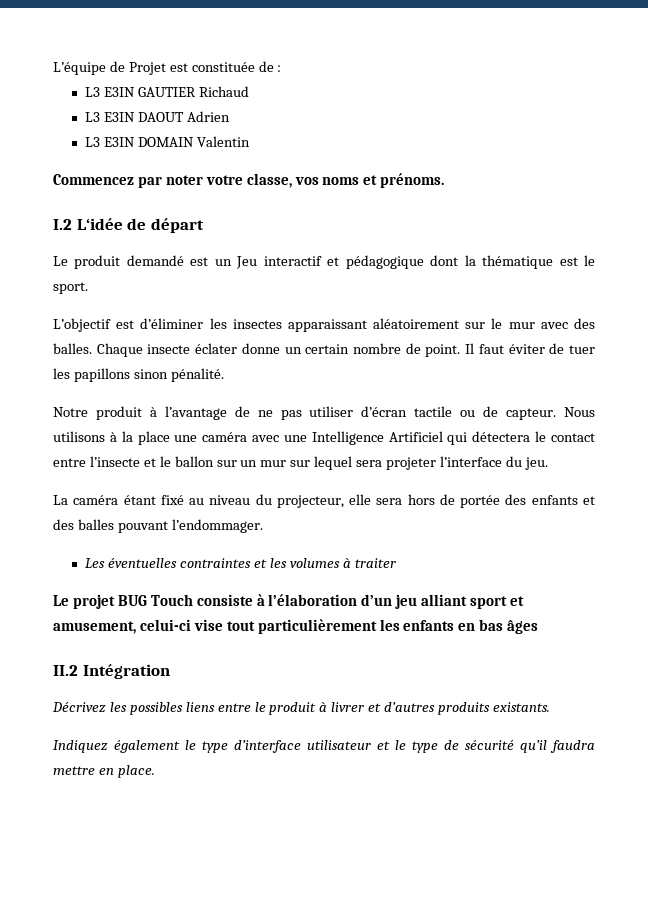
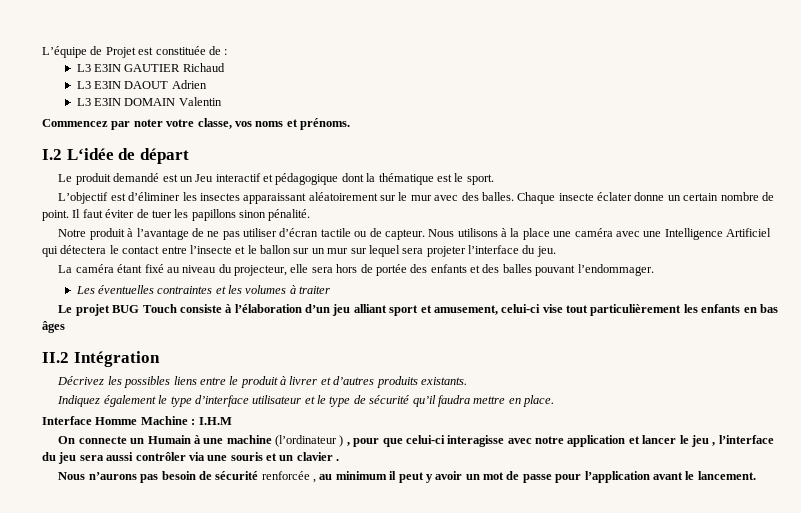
(155, 771) none -> [42,416,232,425] [58,435,774,447] [42,452,340,464] [58,471,756,483] // Interface Homme Machine : I.H.M // On connecte un Humain à une machine (l’ordinateur ) , pour que celui-ci interagisse avec notre application et lancer le jeu , l’interface du jeu sera aussi contrôler via une souris et un clavier . // Nous n’aurons pas besoin de sécurité renforcée , au minimum il peut y avoir un mot de passe pour l’application avant le lancement.

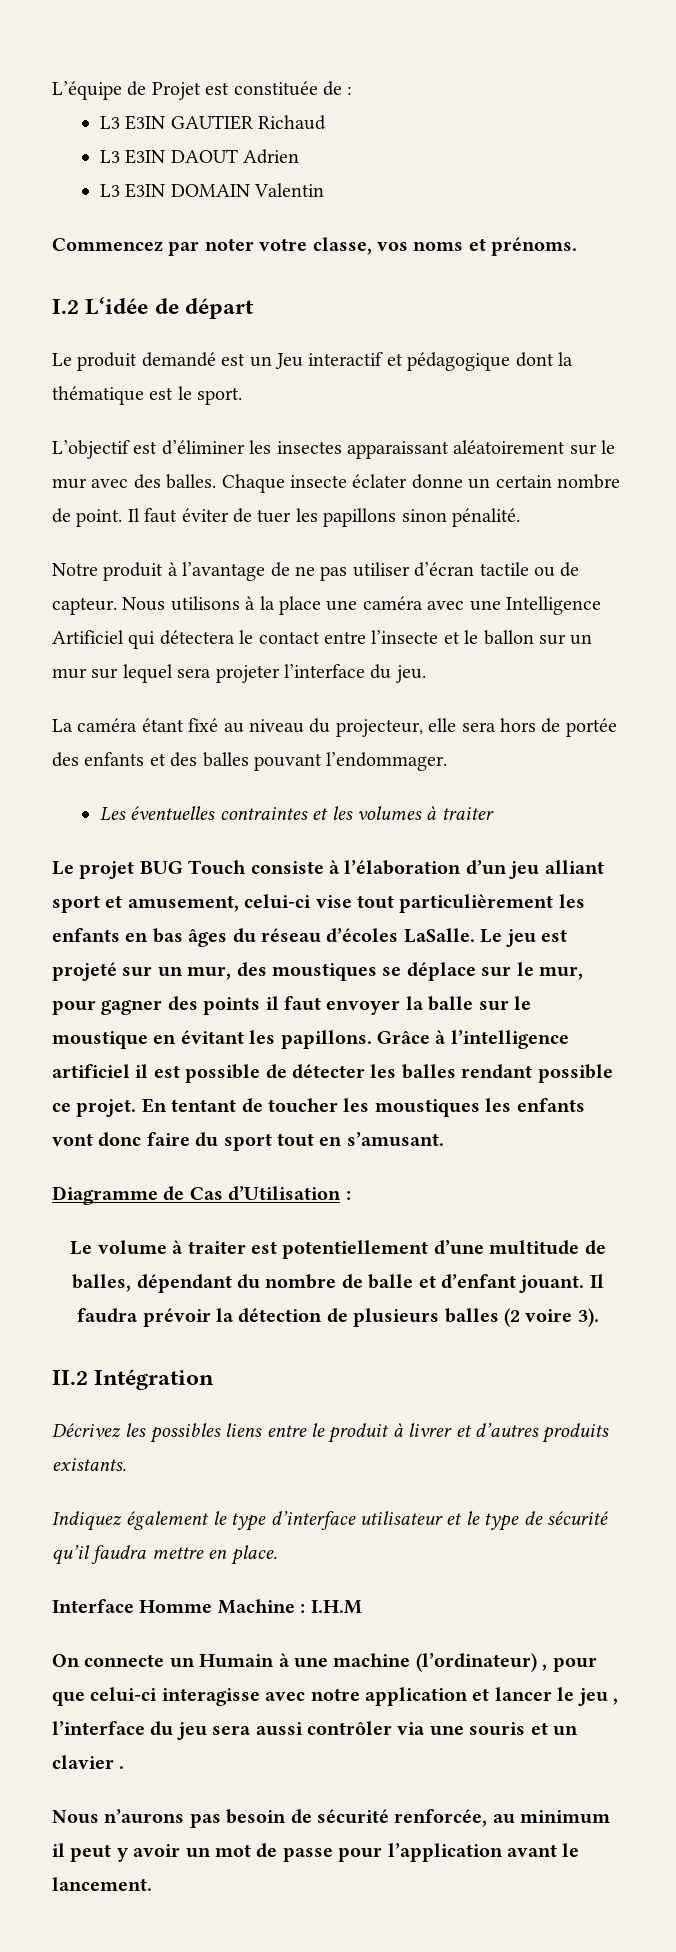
(65, 327) none -> [232,928,567,947] [52,962,583,981] [52,996,531,1015] [52,1030,569,1049] [52,1064,613,1083] [52,1098,585,1117] [52,1132,444,1151] [52,1186,351,1205] [70,1240,606,1259] [72,1274,604,1293] [77,1308,599,1327] du réseau d’écoles LaSalle. Le jeu est projeté sur un mur, des moustiques se déplace sur le mur, pour gagner des points il faut envoyer la balle sur le moustique en évitant les papillons. Grâce à l’intelligence artificiel il est possible de détecter les balles rendant possible ce projet. En tentant de toucher les moustiques les enfants vont donc faire du sport tout en s’amusant. // Diagramme de Cas d’Utilisation : // Le volume à traiter est potentiellement d’une multitude de balles, dépendant du nombre de balle et d’enfant jouant. Il faudra prévoir la détection de plusieurs balles (2 voire 3).
[275,435,344,447] (l’ordinateur ) -> [415,1653,537,1672] (l’ordinateur)
[261,471,317,483] renforcée , -> [394,1809,488,1827] renforcée,

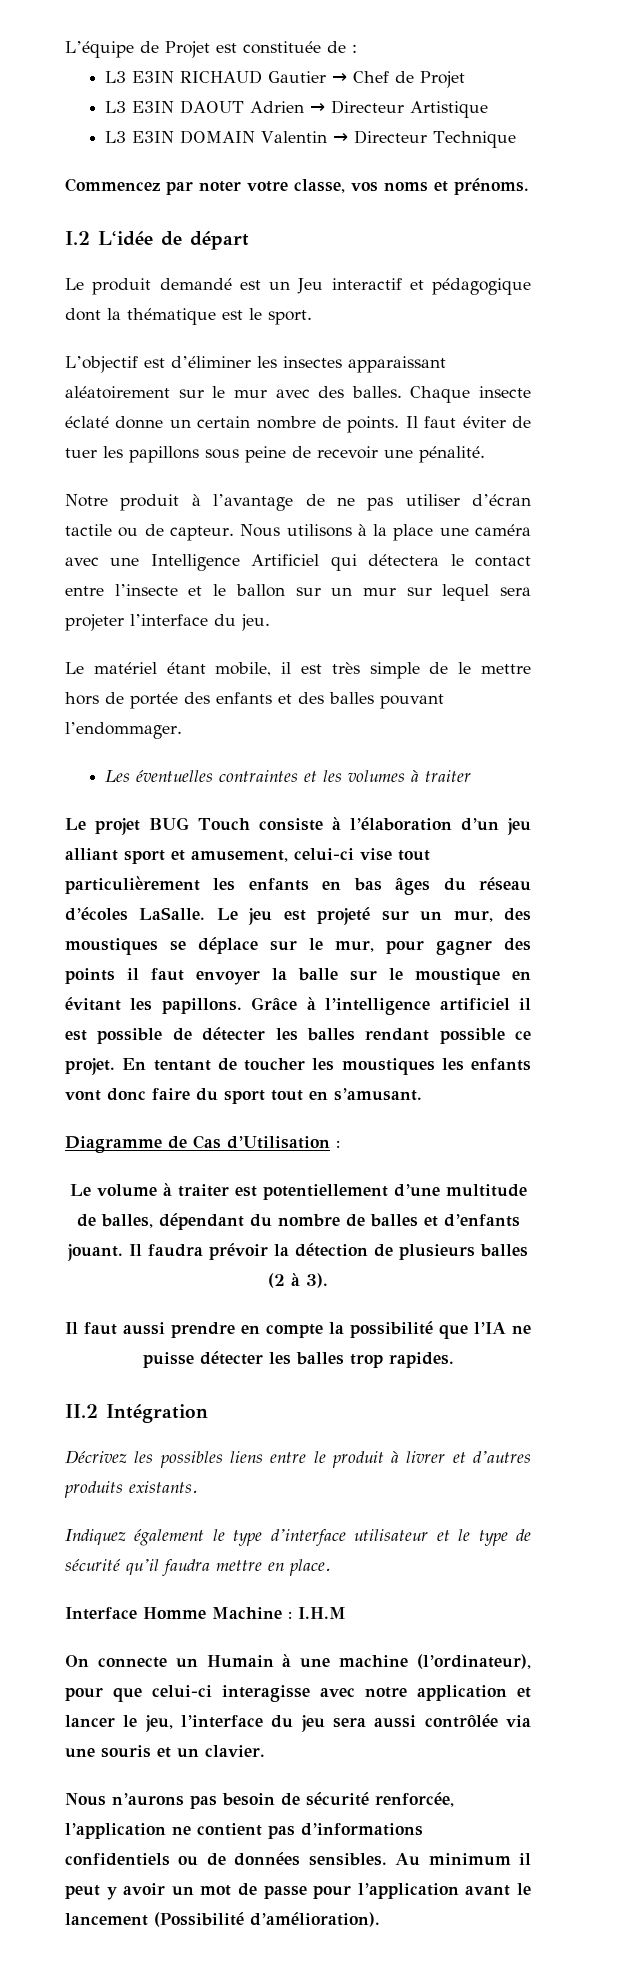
[170,115,327,130] GAUTIER Richaud -> [180,70,466,88] RICHAUD Gautier → Chef de Projet
(300, 156) none -> [310,100,489,118] → Directeur Artistique
(325, 190) none -> [333,130,517,148] → Directeur Technique
[352,474,408,488] éclater -> [65,416,109,428] éclaté
[76,509,123,527] point. -> [347,416,400,433] points.
[401,509,447,522] sinon -> [205,446,413,463] sous peine de recevoir une
[52,718,496,737] La caméra étant fixé au niveau du projecteur, elle sera -> [65,662,531,679] Le matériel étant mobile, il est très simple de le mettre
[368,1274,516,1289] balle et d’enfant -> [369,1214,520,1227] balles et d’enfants
[525,1309,573,1322] voire -> [291,1273,300,1286] à
(599, 1317) none -> [65,1321,531,1339] [142,1351,454,1368] // Il faut aussi prendre en compte la possibilité que l’IA ne puisse détecter les balles trop rapides.
[415,1653,548,1672] (l’ordinateur) , -> [417,1654,531,1669] (l’ordinateur),
[577,1688,618,1706] jeu , -> [144,1715,173,1732] jeu,
[307,1721,392,1735] contrôler -> [424,1714,498,1728] contrôlée
[52,1755,125,1769] clavier . -> [205,1745,265,1757] clavier.
[492,1814,515,1824] au -> [65,1823,423,1839] [65,1852,421,1866] l’application ne contient pas d’informations confidentiels ou de données sensibles. Au
[52,1877,152,1891] lancement. -> [65,1912,380,1927] lancement (Possibilité d’amélioration).

